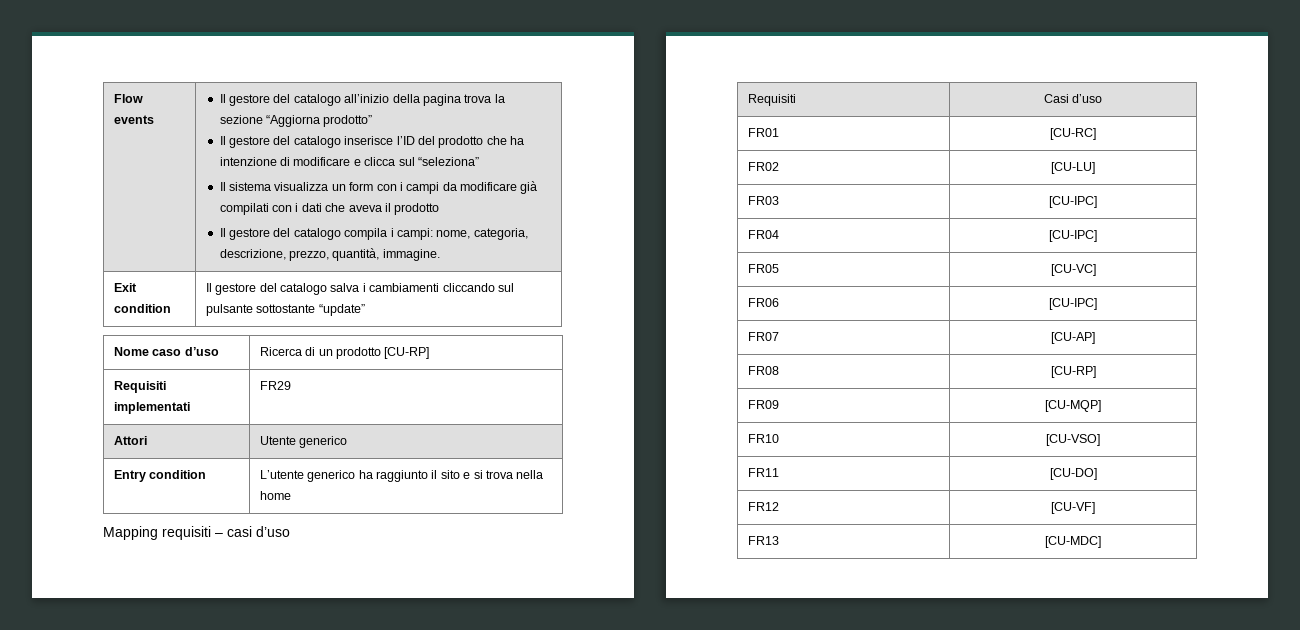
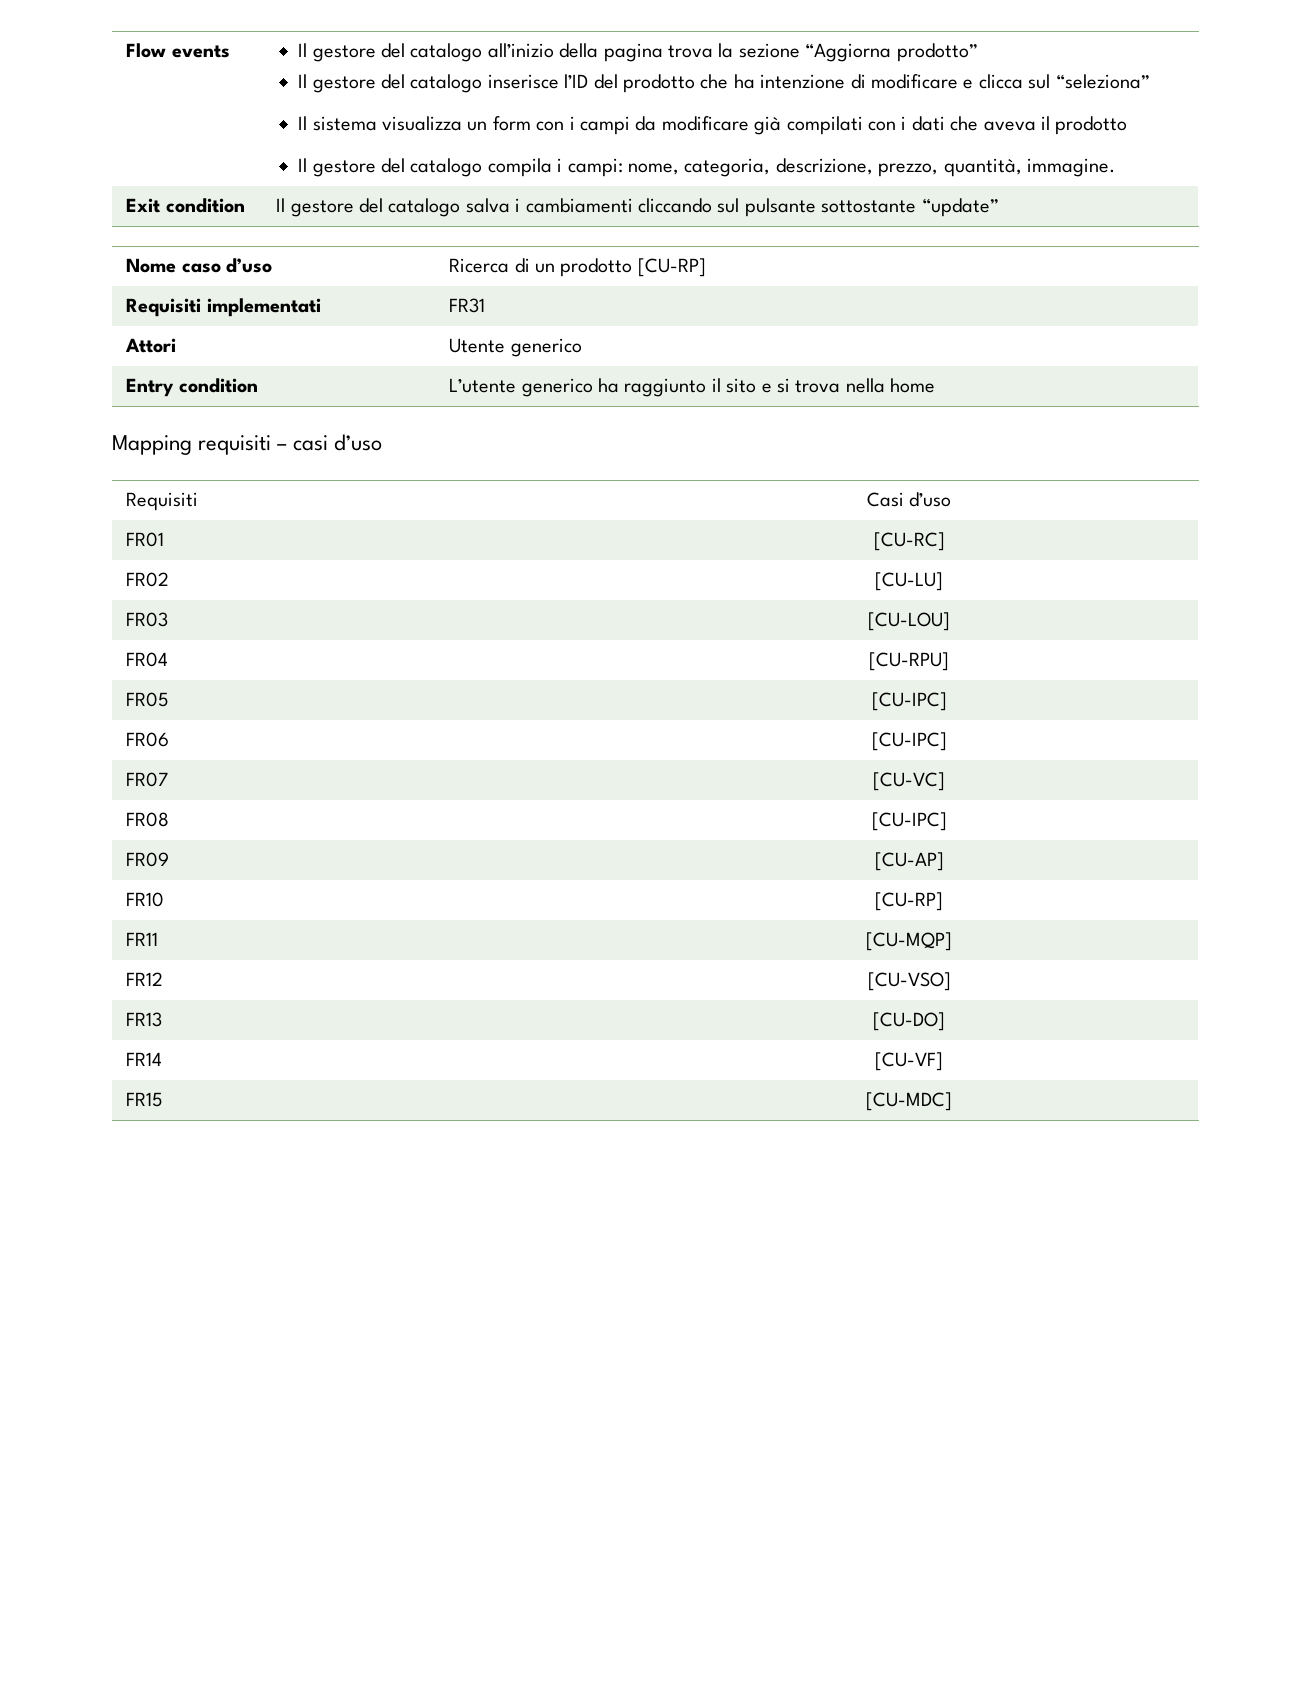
[259,381,291,390] FR29 -> [449,298,486,313] FR31
[1049,196,1097,208] [CU-IPC] -> [868,612,950,631] [CU-LOU]
[1049,230,1097,242] [CU-IPC] -> [869,652,949,671] [CU-RPU]
[1050,264,1096,276] [CU-VC] -> [871,692,947,711] [CU-IPC]
[1051,332,1095,344] [CU-AP] -> [873,772,945,791] [CU-VC]
[1050,366,1096,378] [CU-RP] -> [871,812,947,831] [CU-IPC]
[1045,400,1101,412] [CU-MQP] -> [874,852,944,871] [CU-AP]
[1046,434,1100,446] [CU-VSO] -> [875,892,943,911] [CU-RP]
[1049,468,1097,480] [CU-DO] -> [866,932,952,951] [CU-MQP]
[1051,502,1095,514] [CU-VF] -> [867,972,951,991] [CU-VSO]
(779, 540) none -> [873,1012,945,1031] [126,1052,163,1066] [875,1052,943,1071] [126,1092,164,1107] | [CU-DO] // FR14 | [CU-VF] // FR15

